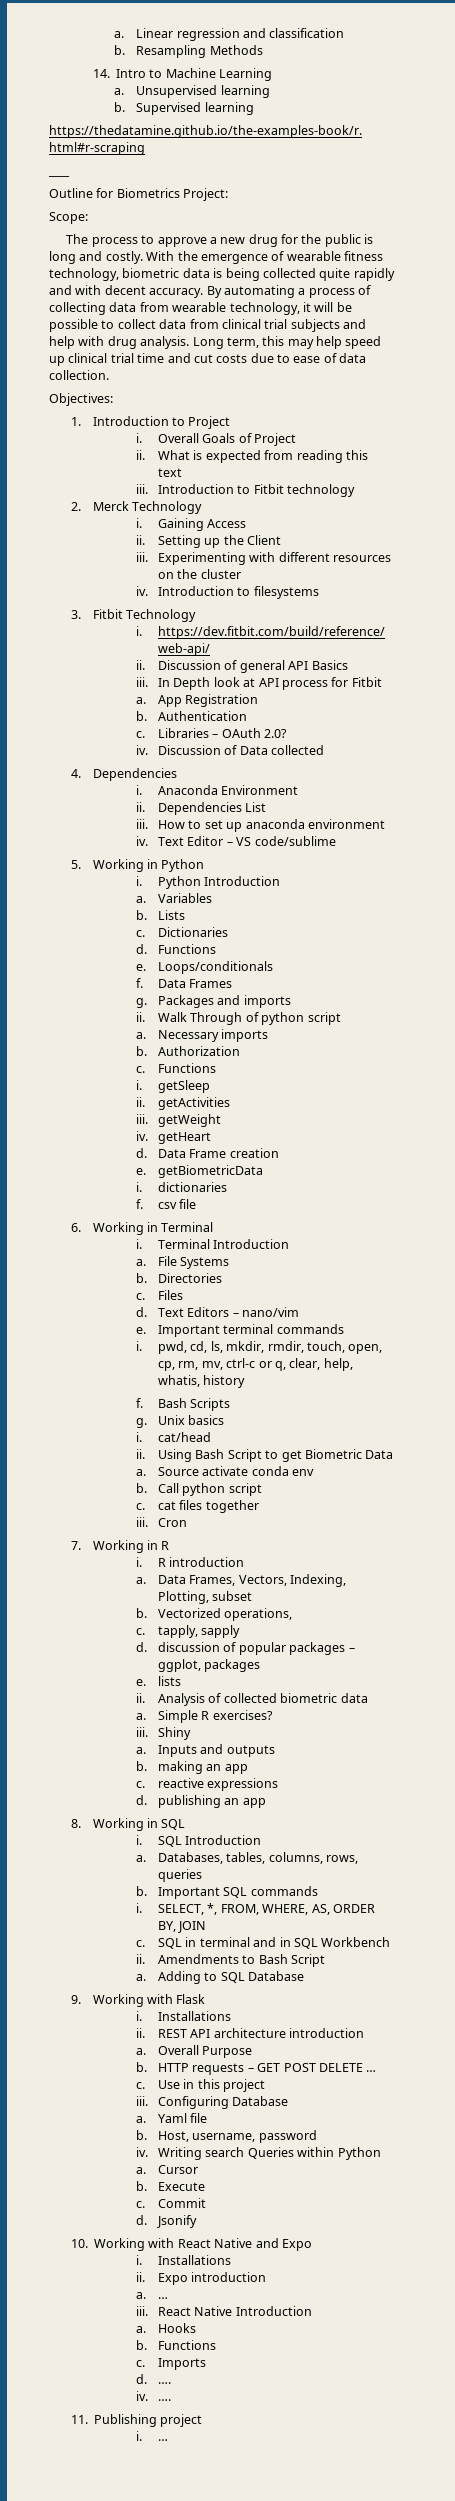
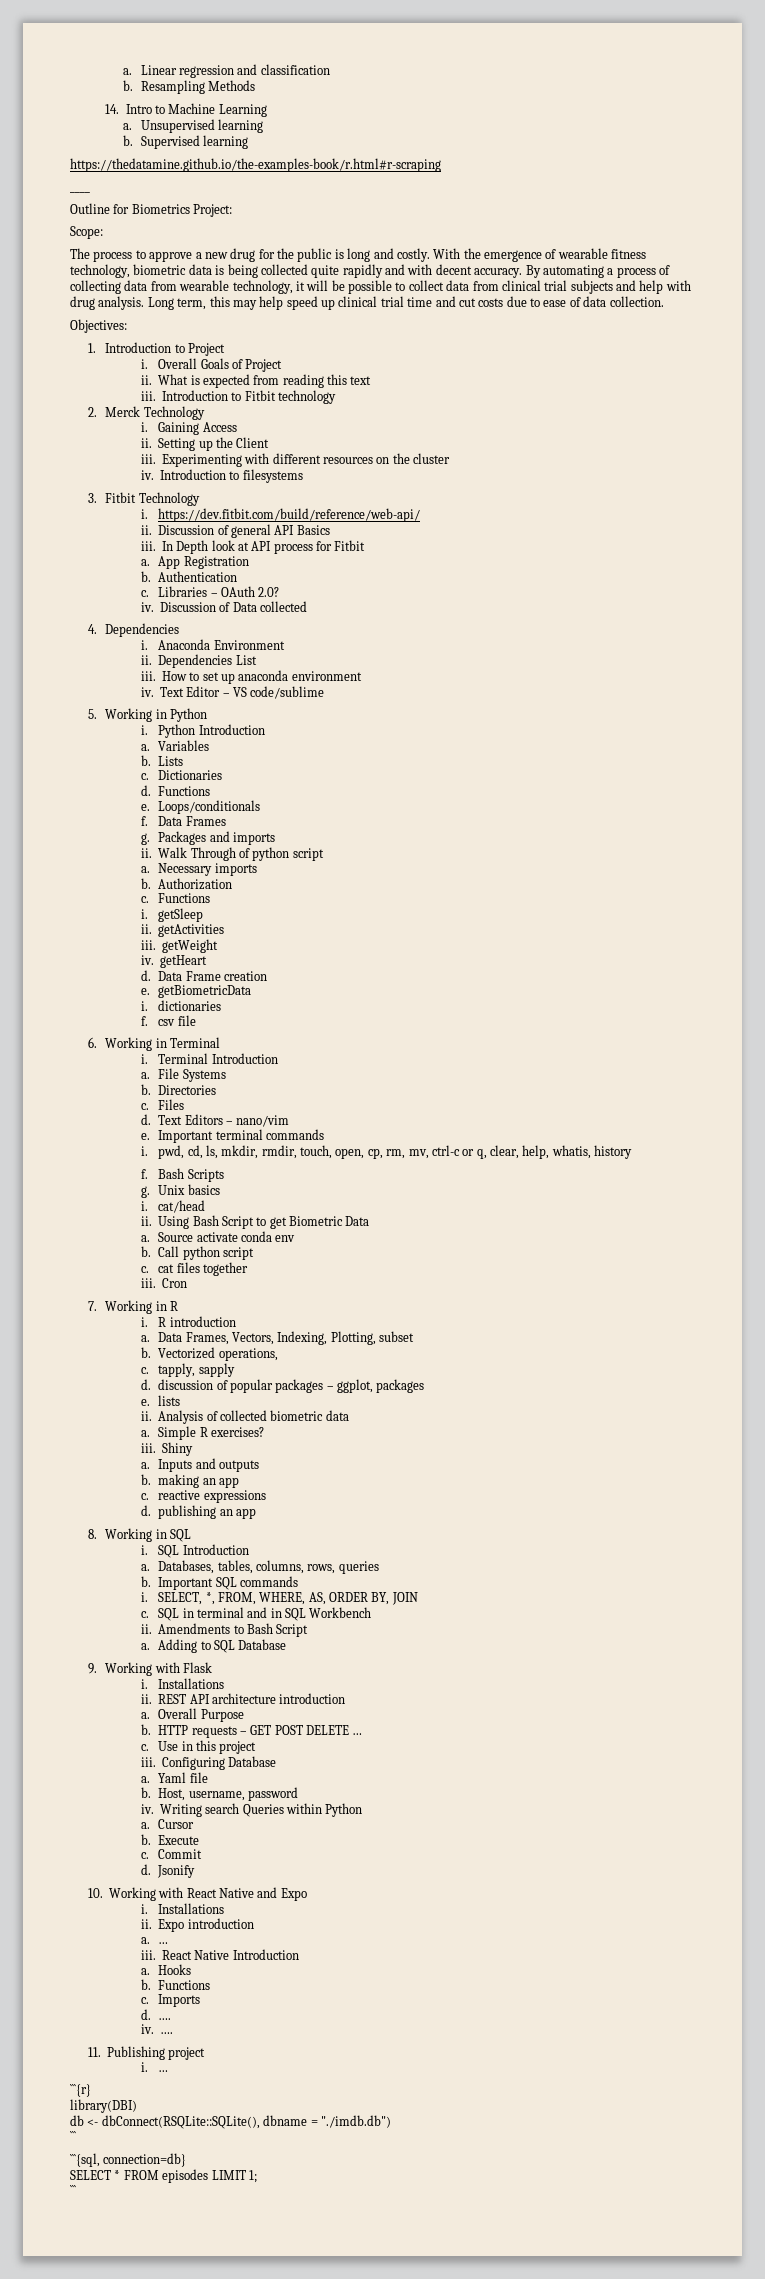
(169, 2440) none -> [70,2084,91,2097] [70,2099,137,2113] [70,2115,391,2129] [70,2131,76,2141] [70,2153,187,2167] [70,2169,257,2183] [70,2185,76,2195] // ```{r} // library(DBI) // db <- dbConnect(RSQLite::SQLite(), dbname = "./imdb.db") // ``` // ```{sql, connection=db} // SELECT * FROM episodes LIMIT 1; // ```

